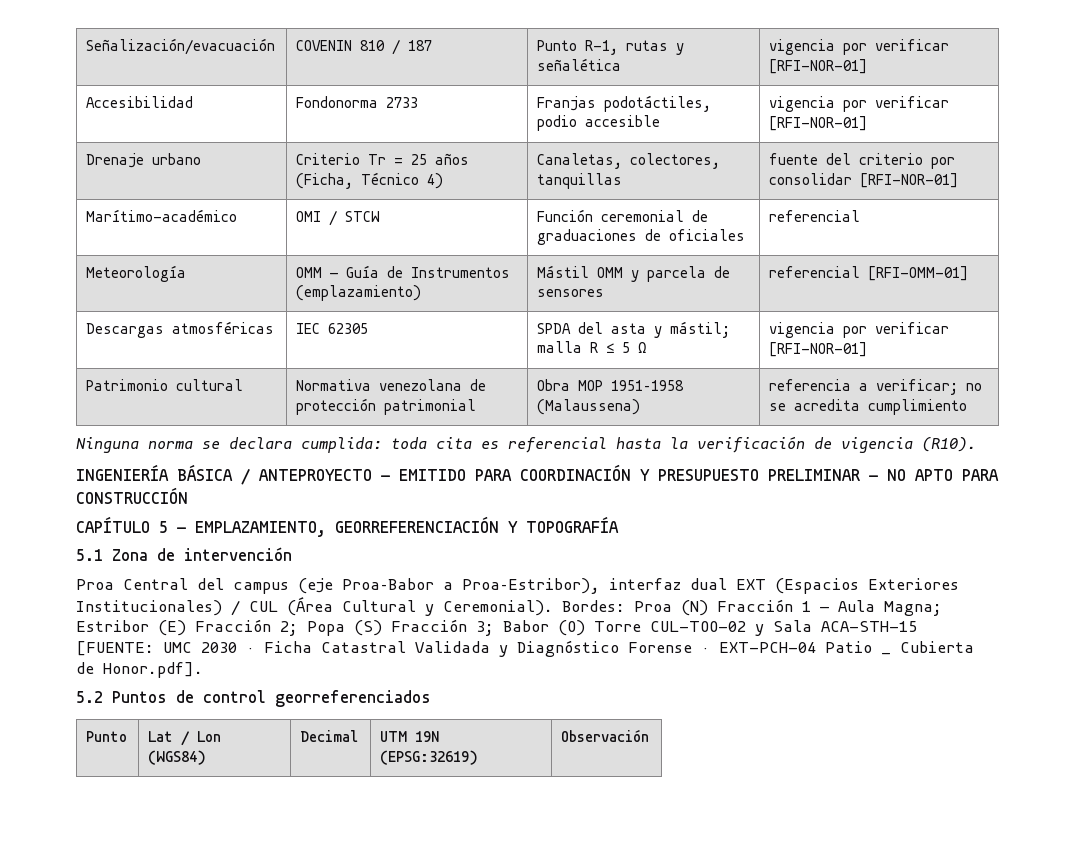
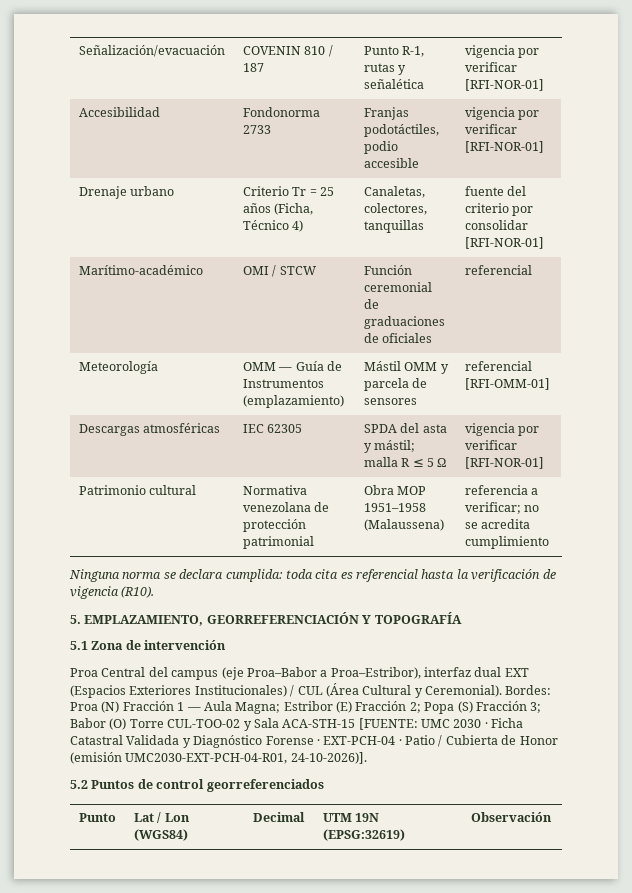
[76,464,999,485] [76,487,188,504] [76,516,186,533] INGENIERÍA BÁSICA / ANTEPROYECTO — EMITIDO PARA COORDINACIÓN Y PRESUPUESTO PRELIMINAR — NO APTO PARA CONSTRUCCIÓN // CAPÍTULO 5 — -> [70,615,81,624] 5.
[825,641,974,655] [76,662,203,678] Patio _ Cubierta de Honor.pdf]. -> [398,735,558,747] [70,752,367,764] · Patio / Cubierta de Honor (emisión UMC2030-EXT-PCH-04-R01, 24-10-2026)].

